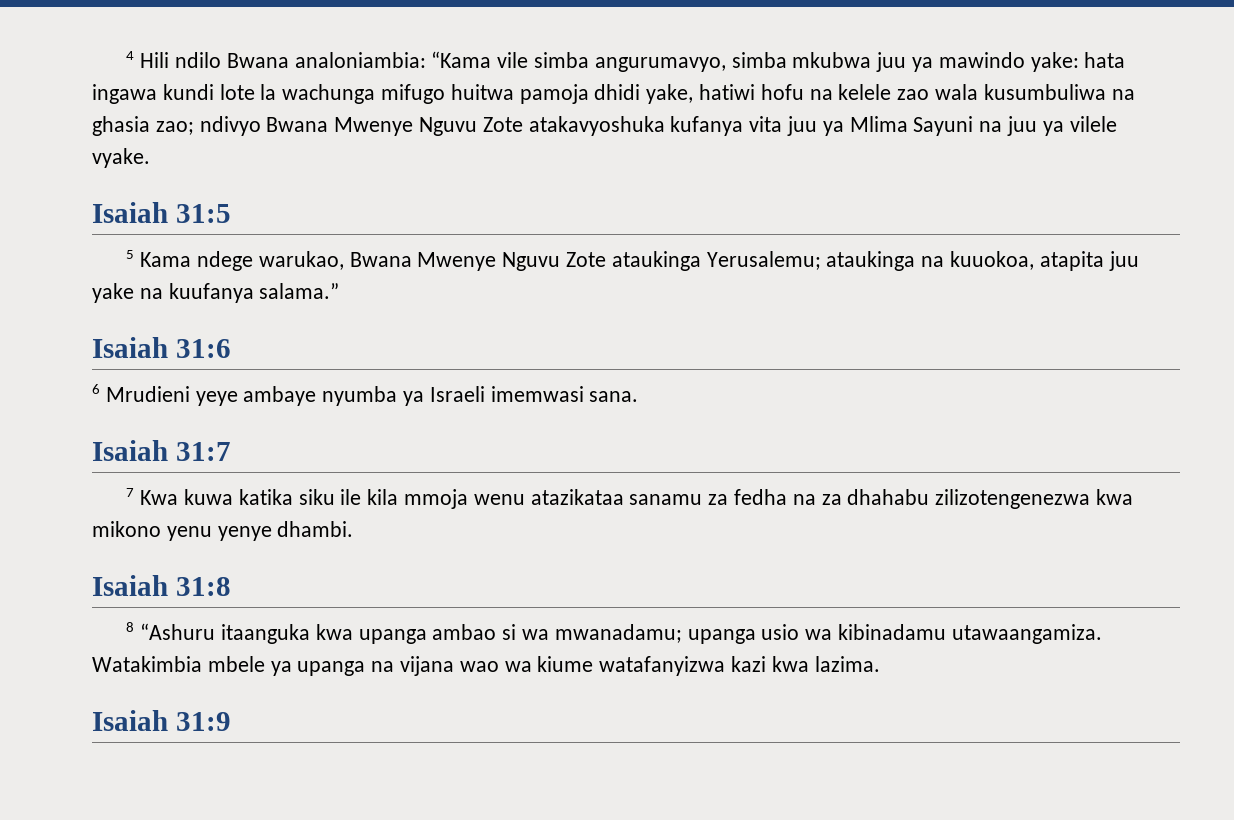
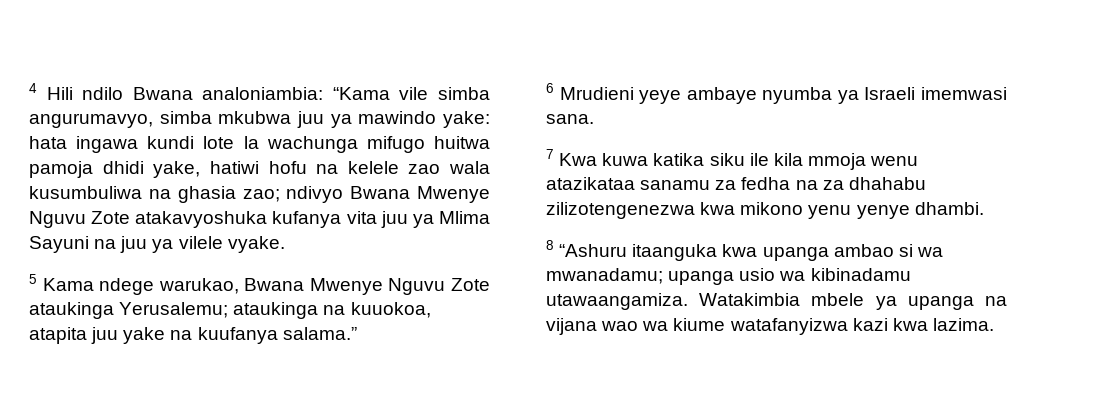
[92,202,231,223] // Isaiah 31:5 -> (285, 244) none
[92,337,231,358] // Isaiah 31:6 -> (357, 333) none
[92,440,231,461] // Isaiah 31:7 -> (594, 119) none
[92,575,231,596] // Isaiah 31:8 -> (984, 208) none
[92,710,231,731] // Isaiah 31:9 -> (994, 324) none

